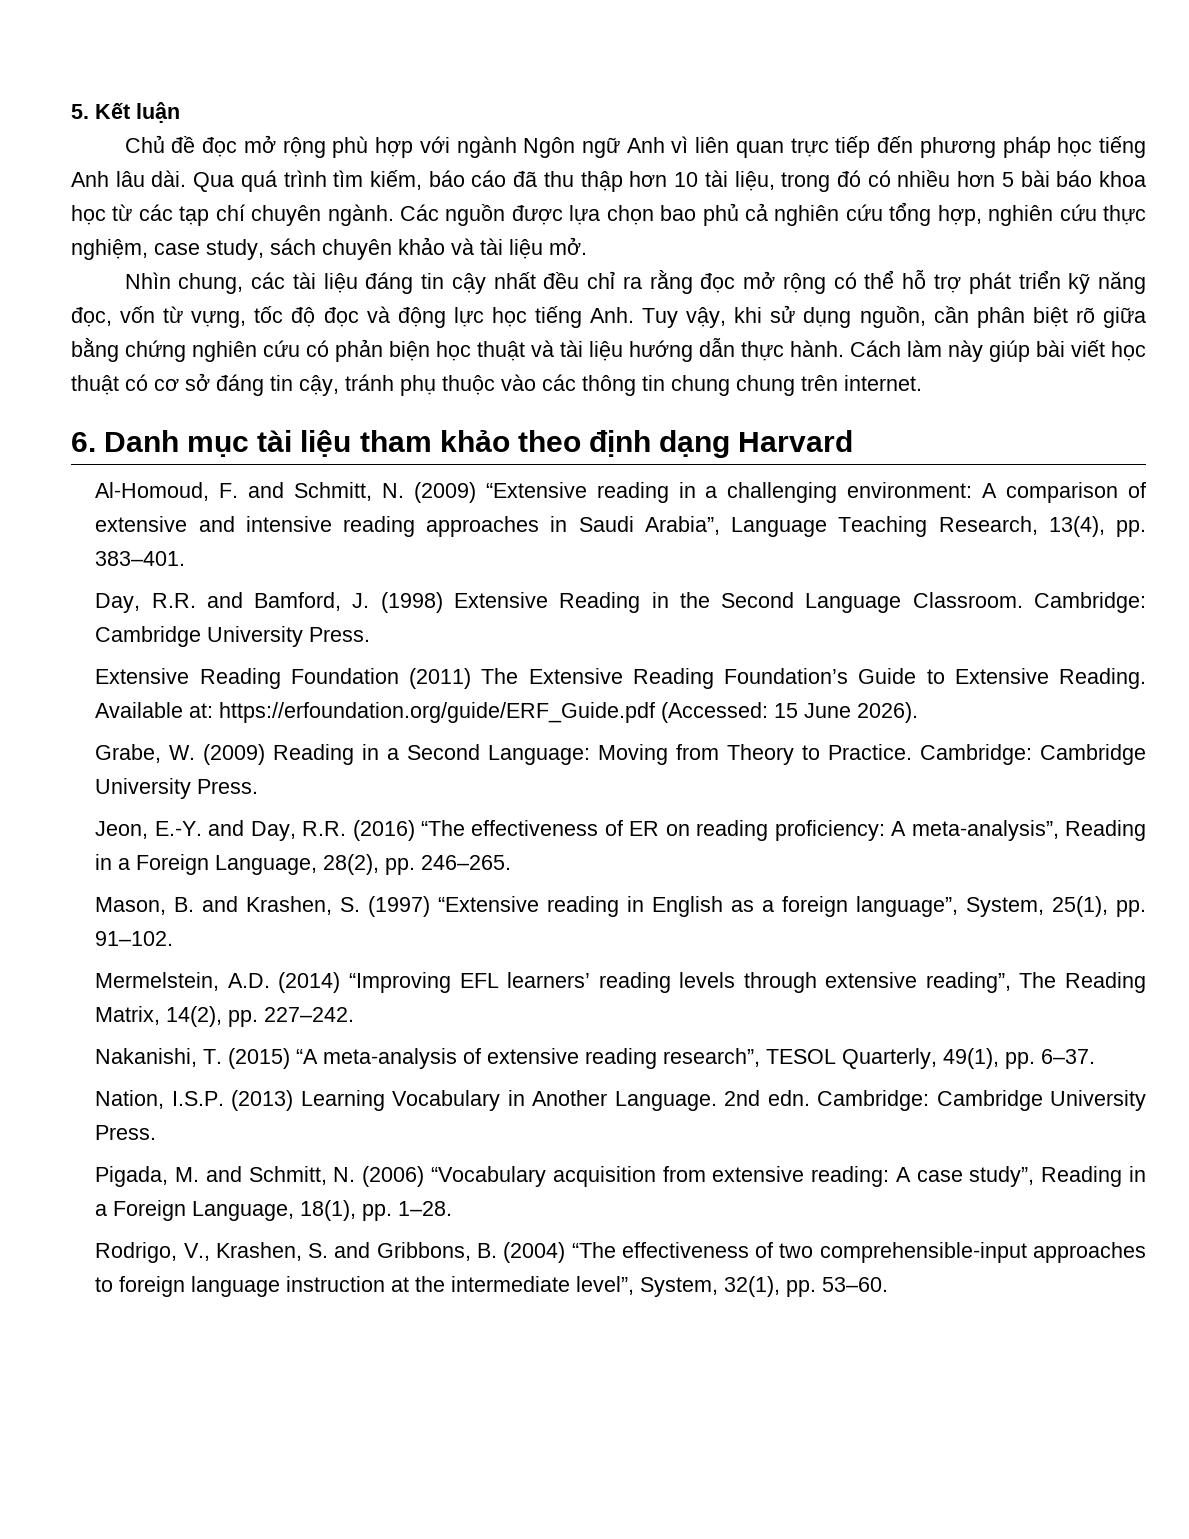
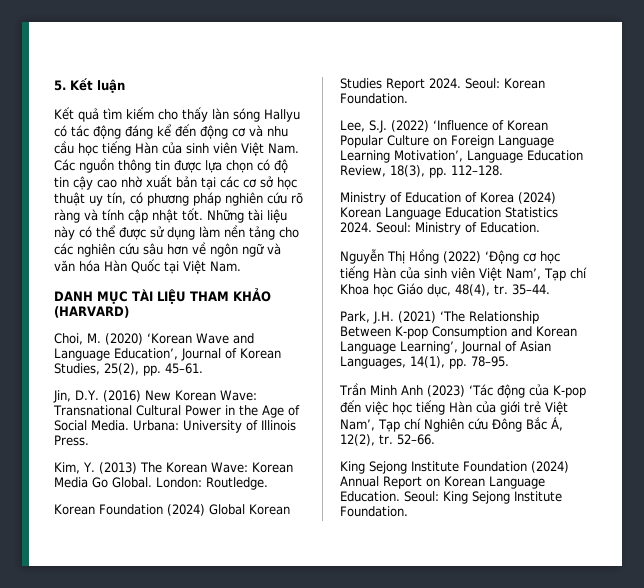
[124,135,1147,158] [71,170,1147,192] [71,202,1147,226] [71,237,587,260] [124,270,1146,294] [71,305,1146,328] [71,338,1146,362] [71,373,922,396] [71,430,854,458] [95,482,1146,503] [95,516,1146,537] [95,551,186,566] [95,592,1146,613] [95,626,371,647] [95,668,1146,689] [95,702,919,723] [95,744,1146,765] [95,778,259,799] [95,820,1146,841] [95,854,512,875] [95,896,1146,917] [95,931,174,946] [95,972,1146,993] [95,1006,355,1027] [95,1048,1096,1069] [95,1090,1146,1111] [95,1125,157,1140] [95,1166,1146,1187] [95,1200,453,1221] [95,1242,1146,1263] [95,1276,889,1297] Chủ đề đọc mở rộng phù hợp với ngành Ngôn ngữ Anh vì liên quan trực tiếp đến phương pháp học tiếng Anh lâu dài. Qua quá trình tìm kiếm, báo cáo đã thu thập hơn 10 tài liệu, trong đó có nhiều hơn 5 bài báo khoa học từ các tạp chí chuyên ngành. Các nguồn được lựa chọn bao phủ cả nghiên cứu tổng hợp, nghiên cứu thực nghiệm, case study, sách chuyên khảo và tài liệu mở. // Nhìn chung, các tài liệu đáng tin cậy nhất đều chỉ ra rằng đọc mở rộng có thể hỗ trợ phát triển kỹ năng đọc, vốn từ vựng, tốc độ đọc và động lực học tiếng Anh. Tuy vậy, khi sử dụng nguồn, cần phân biệt rõ giữa bằng chứng nghiên cứu có phản biện học thuật và tài liệu hướng dẫn thực hành. Cách làm này giúp bài viết học thuật có cơ sở đáng tin cậy, tránh phụ thuộc vào các thông tin chung chung trên internet. // 6. Danh mục tài liệu tham khảo theo định dạng Harvard // Al-Homoud, F. and Schmitt, N. (2009) “Extensive reading in a challenging environment: A comparison of extensive and intensive reading approaches in Saudi Arabia”, Language Teaching Research, 13(4), pp. 383–401. // Day, R.R. and Bamford, J. (1998) Extensive Reading in the Second Language Classroom. Cambridge: Cambridge University Press. // Extensive Reading Foundation (2011) The Extensive Reading Foundation’s Guide to Extensive Reading. Available at: https://erfoundation.org/guide/ERF_Guide.pdf (Accessed: 15 June 2026). // Grabe, W. (2009) Reading in a Second Language: Moving from Theory to Practice. Cambridge: Cambridge University Press. // Jeon, E.-Y. and Day, R.R. (2016) “The effectiveness of ER on reading proficiency: A meta-analysis”, Reading in a Foreign Language, 28(2), pp. 246–265. // Mason, B. and Krashen, S. (1997) “Extensive reading in English as a foreign language”, System, 25(1), pp. 91–102. // Mermelstein, A.D. (2014) “Improving EFL learners’ reading levels through extensive reading”, The Reading Matrix, 14(2), pp. 227–242. // Nakanishi, T. (2015) “A meta-analysis of extensive reading research”, TESOL Quarterly, 49(1), pp. 6–37. // Nation, I.S.P. (2013) Learning Vocabulary in Another Language. 2nd edn. Cambridge: Cambridge University Press. // Pigada, M. and Schmitt, N. (2006) “Vocabulary acquisition from extensive reading: A case study”, Reading in a Foreign Language, 18(1), pp. 1–28. // Rodrigo, V., Krashen, S. and Gribbons, B. (2004) “The effectiveness of two comprehensible-input approaches to foreign language instruction at the intermediate level”, System, 32(1), pp. 53–60. -> [54,107,300,122] [54,124,288,139] [54,141,299,156] [54,158,288,173] [54,175,297,190] [54,192,303,206] [54,208,287,223] [54,225,299,240] [54,242,281,257] [54,259,241,274] [54,288,271,304] [54,306,129,318] [54,333,254,345] [54,348,281,361] [54,363,203,376] [53,390,257,403] [53,405,300,418] [54,420,296,433] [54,435,89,446] [54,462,293,474] [54,477,268,490] [54,504,290,516] [340,78,545,91] [340,93,408,104] [340,120,548,133] [340,135,554,148] [340,150,583,163] [340,165,503,178] [340,192,556,205] [340,207,558,220] [340,222,540,235] [340,249,560,264] [340,266,587,281] [340,283,550,297] [340,311,539,324] [340,326,577,339] [340,341,551,354] [340,356,509,369] [339,383,586,398] [340,400,568,415] [340,417,563,432] [340,434,435,446] [340,461,569,474] [340,476,545,489] [340,491,562,504] [340,506,408,517] Kết quả tìm kiếm cho thấy làn sóng Hallyu có tác động đáng kể đến động cơ và nhu cầu học tiếng Hàn của sinh viên Việt Nam. Các nguồn thông tin được lựa chọn có độ tin cậy cao nhờ xuất bản tại các cơ sở học thuật uy tín, có phương pháp nghiên cứu rõ ràng và tính cập nhật tốt. Những tài liệu này có thể được sử dụng làm nền tảng cho các nghiên cứu sâu hơn về ngôn ngữ và văn hóa Hàn Quốc tại Việt Nam. // DANH MỤC TÀI LIỆU THAM KHẢO (HARVARD) // Choi, M. (2020) ‘Korean Wave and Language Education’, Journal of Korean Studies, 25(2), pp. 45–61. // Jin, D.Y. (2016) New Korean Wave: Transnational Cultural Power in the Age of Social Media. Urbana: University of Illinois Press. // Kim, Y. (2013) The Korean Wave: Korean Media Go Global. London: Routledge. // Korean Foundation (2024) Global Korean Studies Report 2024. Seoul: Korean Foundation. // Lee, S.J. (2022) ‘Influence of Korean Popular Culture on Foreign Language Learning Motivation’, Language Education Review, 18(3), pp. 112–128. // Ministry of Education of Korea (2024) Korean Language Education Statistics 2024. Seoul: Ministry of Education. // Nguyễn Thị Hồng (2022) ‘Động cơ học tiếng Hàn của sinh viên Việt Nam’, Tạp chí Khoa học Giáo dục, 48(4), tr. 35–44. // Park, J.H. (2021) ‘The Relationship Between K-pop Consumption and Korean Language Learning’, Journal of Asian Languages, 14(1), pp. 78–95. // Trần Minh Anh (2023) ‘Tác động của K-pop đến việc học tiếng Hàn của giới trẻ Việt Nam’, Tạp chí Nghiên cứu Đông Bắc Á, 12(2), tr. 52–66. // King Sejong Institute Foundation (2024) Annual Report on Korean Language Education. Seoul: King Sejong Institute Foundation.

